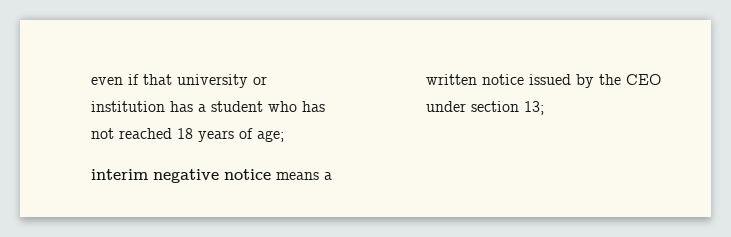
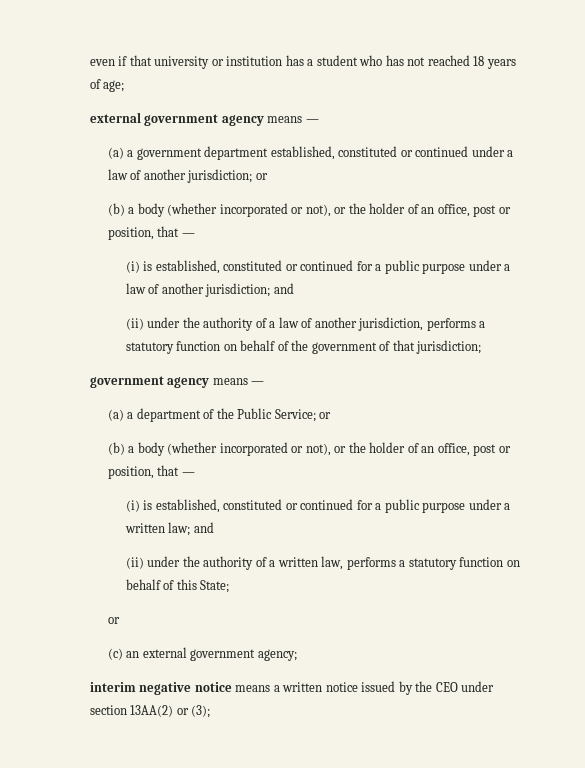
(285, 136) none -> [89,112,319,126] [107,146,514,160] [107,169,268,183] [107,203,511,217] [107,226,195,240] [125,260,511,274] [125,283,294,297] [125,317,486,331] [125,340,482,354] [89,376,265,388] [107,408,332,422] [107,442,511,456] [107,465,195,479] [125,499,511,513] [124,522,214,536] [125,556,520,570] [125,579,230,593] [107,617,120,624] [107,647,297,661] // external government agency means — // (a) a government department established, constituted or continued under a law of another jurisdiction; or // (b) a body (whether incorporated or not), or the holder of an office, post or position, that — // (i) is established, constituted or continued for a public purpose under a law of another jurisdiction; and // (ii) under the authority of a law of another jurisdiction, performs a statutory function on behalf of the government of that jurisdiction; // government agency means — // (a) a department of the Public Service; or // (b) a body (whether incorporated or not), or the holder of an office, post or position, that — // (i) is established, constituted or continued for a public purpose under a written law; and // (ii) under the authority of a written law, performs a statutory function on behalf of this State; // or // (c) an external government agency;
[524,101,545,115] 13; -> [130,705,211,718] 13AA(2) or (3);

